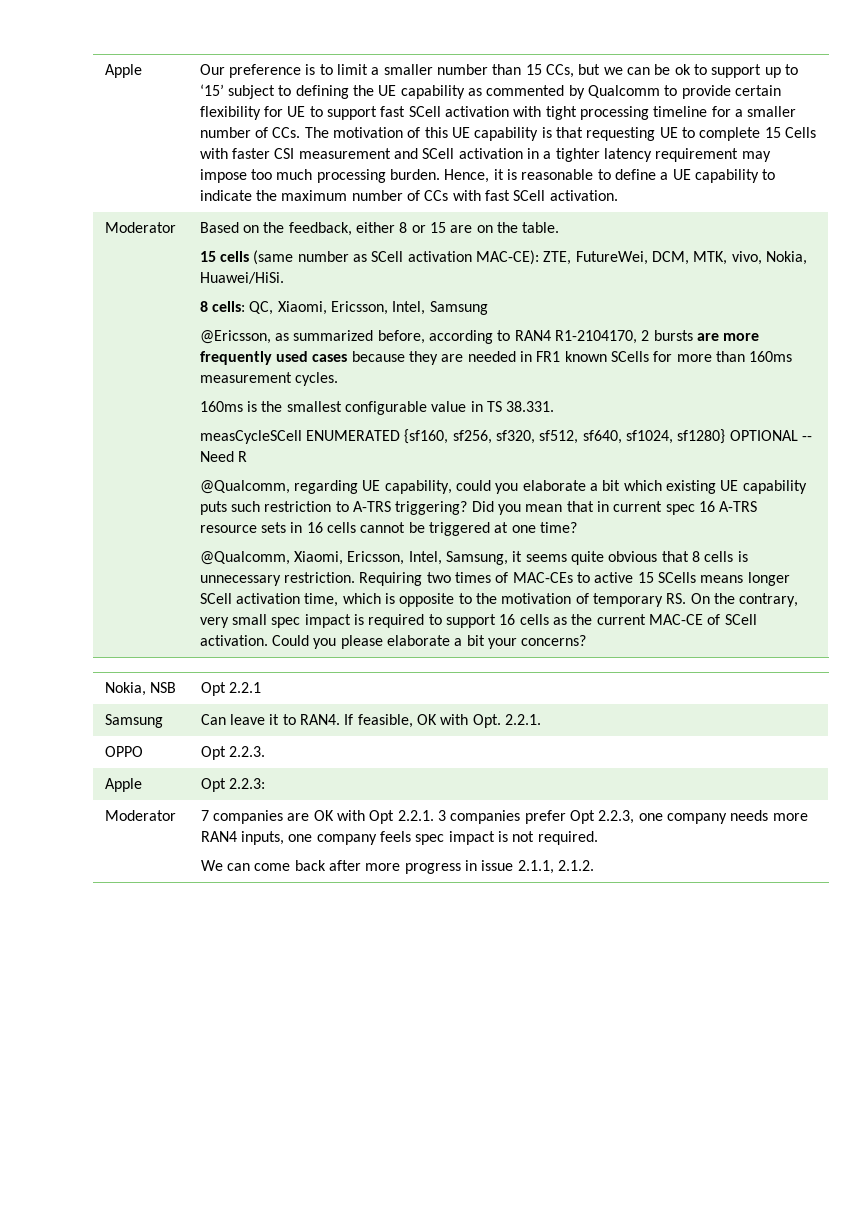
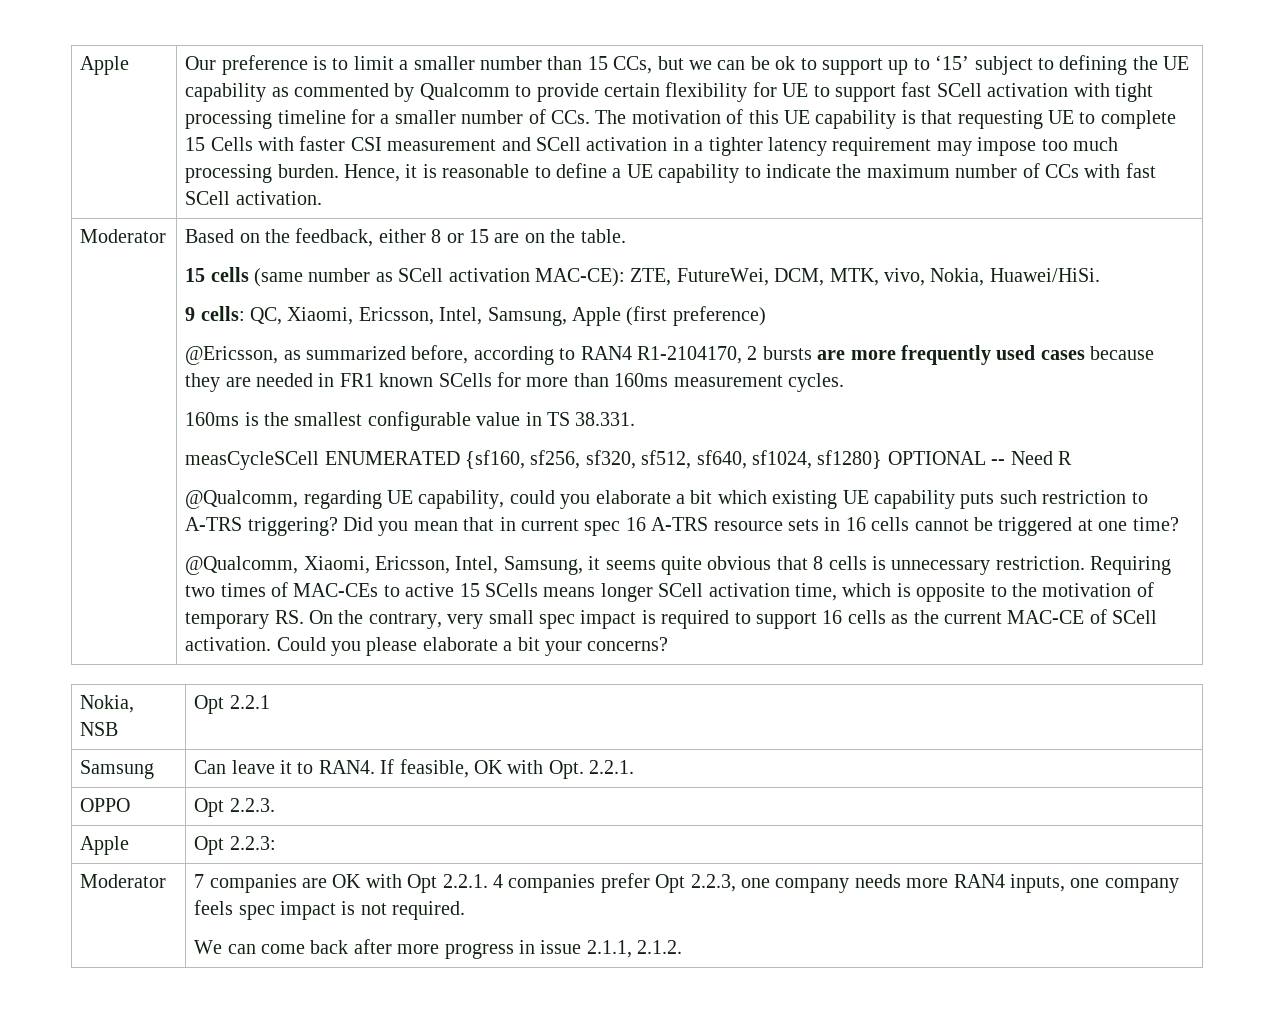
[199,301,208,312] 8 -> [185,307,196,321] 9
[429,301,488,315] Samsung -> [487,306,766,326] Samsung, Apple (first preference)
[438,810,447,821] 3 -> [492,874,503,888] 4

